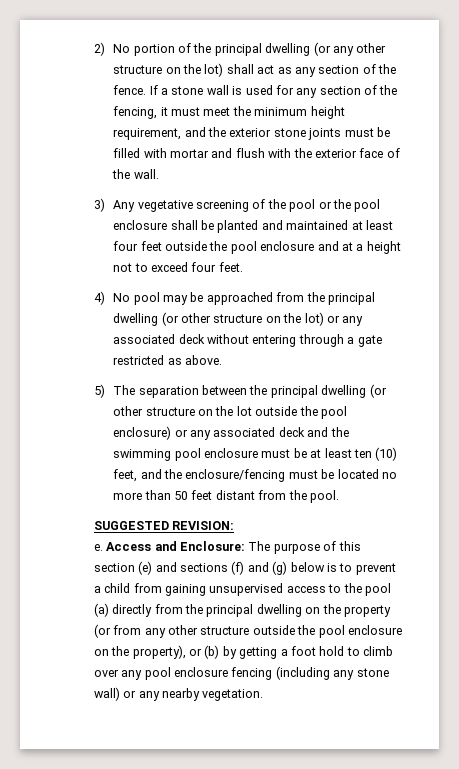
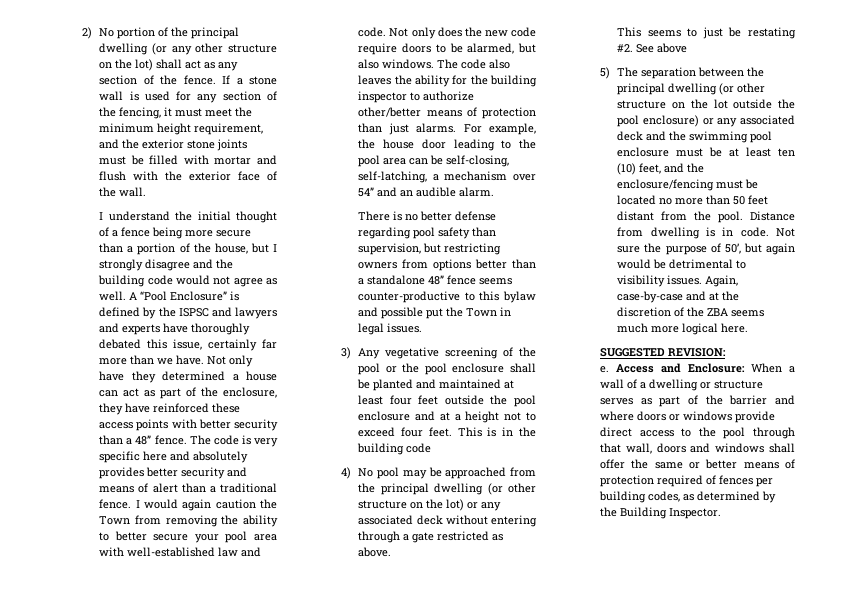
(159, 174) none -> [99,211,277,223] [99,227,252,239] [99,243,277,255] [99,259,234,271] [98,275,278,287] [99,291,240,301] [99,307,277,319] [99,323,251,335] [99,339,277,351] [99,355,254,367] [99,371,277,383] [99,387,277,399] [99,403,241,415] [99,419,278,431] [99,435,278,447] [99,451,249,463] [99,467,248,479] [99,483,277,493] [99,499,278,511] [99,515,278,527] [99,531,277,543] [99,547,262,557] [358,27,536,39] [358,43,536,55] [358,59,511,69] [358,75,537,87] [358,91,475,103] [358,107,536,119] [358,123,536,135] [358,139,536,151] [358,155,510,167] [358,171,536,183] [358,187,495,197] [358,211,497,221] [358,227,497,239] [358,243,502,255] [358,259,536,271] [358,275,513,285] [358,291,536,303] [358,307,512,319] [358,323,423,335] // I understand the initial thought of a fence being more secure than a portion of the house, but I strongly disagree and the building code would not agree as well. A “Pool Enclosure” is defined by the ISPSC and lawyers and experts have thoroughly debated this issue, certainly far more than we have. Not only have they determined a house can act as part of the enclosure, they have reinforced these access points with better security than a 48” fence. The code is very specific here and absolutely provides better security and means of alert than a traditional fence. I would again caution the Town from removing the ability to better secure your pool area with well-established law and code. Not only does the new code require doors to be alarmed, but also windows. The code also leaves the ability for the building inspector to authorize other/better means of protection than just alarms. For example, the house door leading to the pool area can be self-closing, self-latching, a mechanism over 54” and an audible alarm. // There is no better defense regarding pool safety than supervision, but restricting owners from options better than a standalone 48” fence seems counter-productive to this bylaw and possible put the Town in legal issues.
(243, 267) none -> [457,427,536,437] [357,443,432,455] This is in the building code
(223, 360) none -> [617,27,796,39] [617,43,688,53] // This seems to just be restating #2. See above
(339, 496) none -> [750,211,795,221] [617,227,795,239] [617,243,795,255] [617,259,747,269] [617,275,739,287] [617,291,740,303] [617,307,765,317] [617,323,749,335] Distance from dwelling is in code. Not sure the purpose of 50’, but again would be detrimental to visibility issues. Again, case-by-case and at the discretion of the ZBA seems much more logical here.
[248,541,361,554] [93,561,396,575] [93,583,391,596] [93,603,391,617] [93,624,402,638] [93,645,394,659] [93,666,389,680] [93,687,264,701] The purpose of this section (e) and sections (f) and (g) below is to prevent a child from gaining unsupervised access to the pool (a) directly from the principal dwelling on the property (or from any other structure outside the pool enclosure on the property), or (b) by getting a foot hold to climb over any pool enclosure fencing (including any stone wall) or any nearby vegetation. -> [751,363,795,373] [600,379,764,391] [600,395,795,407] [600,411,776,423] [600,427,795,439] [600,443,795,454] [600,459,795,469] [600,475,774,487] [599,491,777,503] [600,507,722,519] When a wall of a dwelling or structure serves as part of the barrier and where doors or windows provide direct access to the pool through that wall, doors and windows shall offer the same or better means of protection required of fences per building codes, as determined by the Building Inspector.

